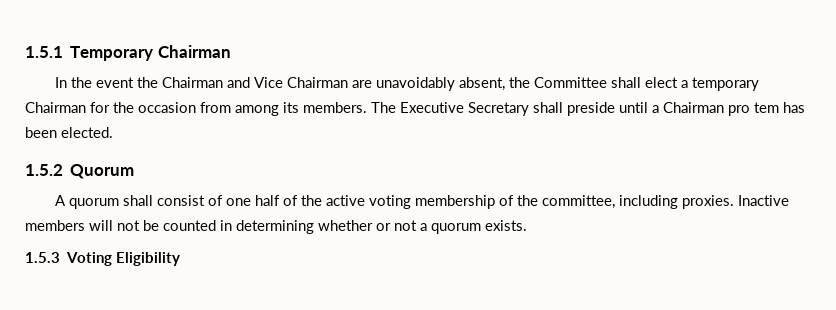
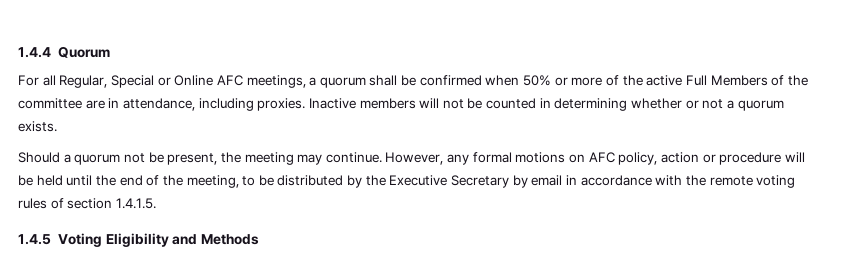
[25,45,231,61] [55,77,760,91] [25,102,805,116] [25,127,113,138] [25,164,135,179] [55,195,616,209] 1.5.1 Temporary Chairman // In the event the Chairman and Vice Chairman are unavoidably absent, the Committee shall elect a temporary Chairman for the occasion from among its members. The Executive Secretary shall preside until a Chairman pro tem has been elected. // 1.5.2 Quorum // A quorum shall consist of one half of the active voting membership of the committee, -> [18,46,110,58] [18,75,808,88] [18,98,195,111] 1.4.4 Quorum // For all Regular, Special or Online AFC meetings, a quorum shall be confirmed when 50% or more of the active Full Members of the committee are in attendance,
[25,252,181,266] 1.5.3 Voting Eligibility -> [18,152,805,165] [18,175,796,188] [18,198,156,209] [18,233,260,247] Should a quorum not be present, the meeting may continue. However, any formal motions on AFC policy, action or procedure will be held until the end of the meeting, to be distributed by the Executive Secretary by email in accordance with the remote voting rules of section 1.4.1.5. // 1.4.5 Voting Eligibility and Methods

